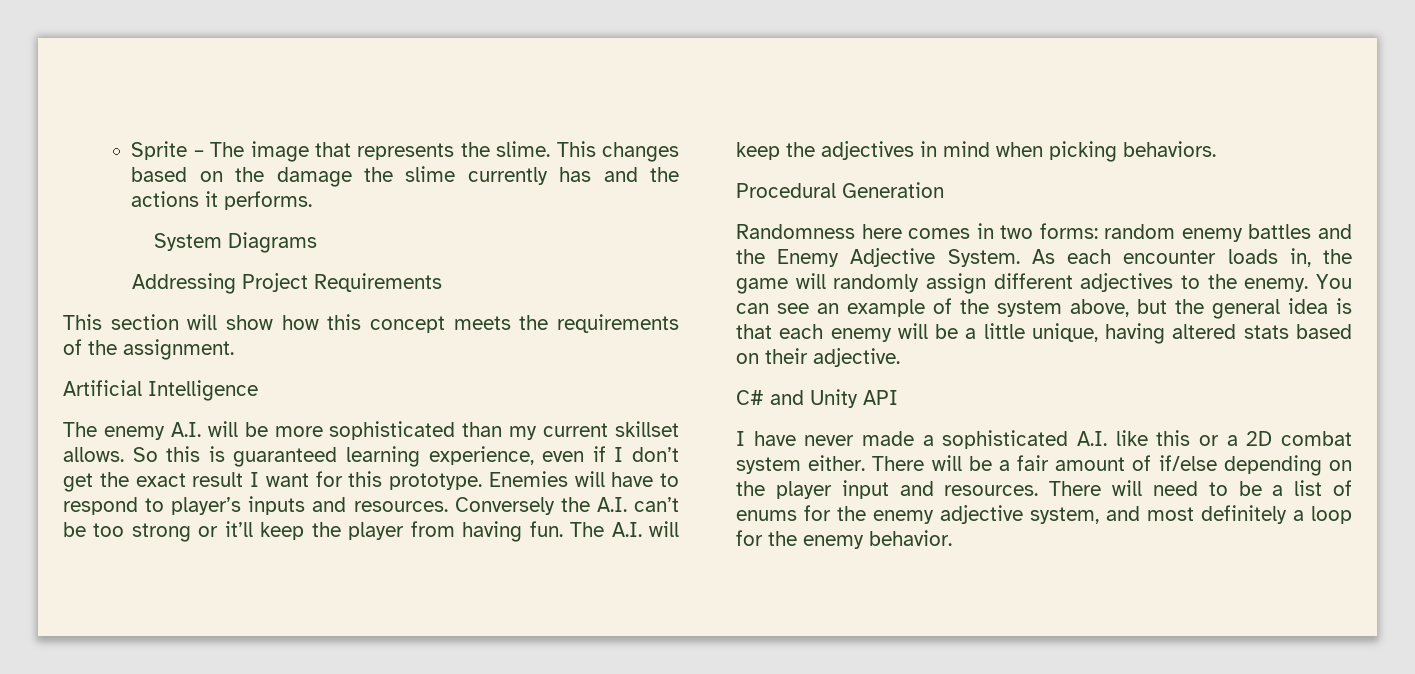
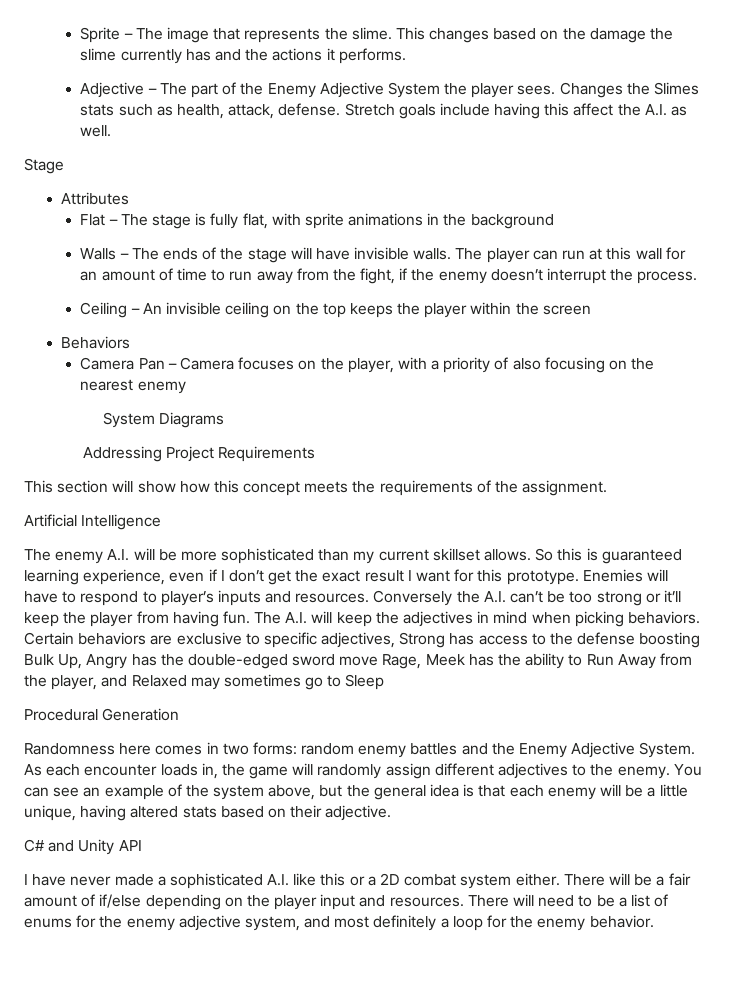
(313, 200) none -> [80,82,699,98] [80,103,687,119] [80,125,112,137] [24,158,64,174] [60,192,129,205] [80,213,554,229] [80,247,686,263] [80,268,698,284] [80,302,591,318] [60,336,130,349] [80,357,655,373] [80,379,186,394] // Adjective – The part of the Enemy Adjective System the player sees. Changes the Slimes stats such as health, attack, defense. Stretch goals include having this affect the A.I. as well. // Stage // Attributes // Flat – The stage is fully flat, with sprite animations in the background // Walls – The ends of the stage will have invisible walls. The player can run at this wall for an amount of time to run away from the fight, if the enemy doesn’t interrupt the process. // Ceiling – An invisible ceiling on the top keeps the player within the screen // Behaviors // Camera Pan – Camera focuses on the player, with a priority of also focusing on the nearest enemy
(1216, 149) none -> [24,632,701,648] [24,653,692,669] [24,674,385,690] Certain behaviors are exclusive to specific adjectives, Strong has access to the defense boosting Bulk Up, Angry has the double-edged sword move Rage, Meek has the ability to Run Away from the player, and Relaxed may sometimes go to Sleep

